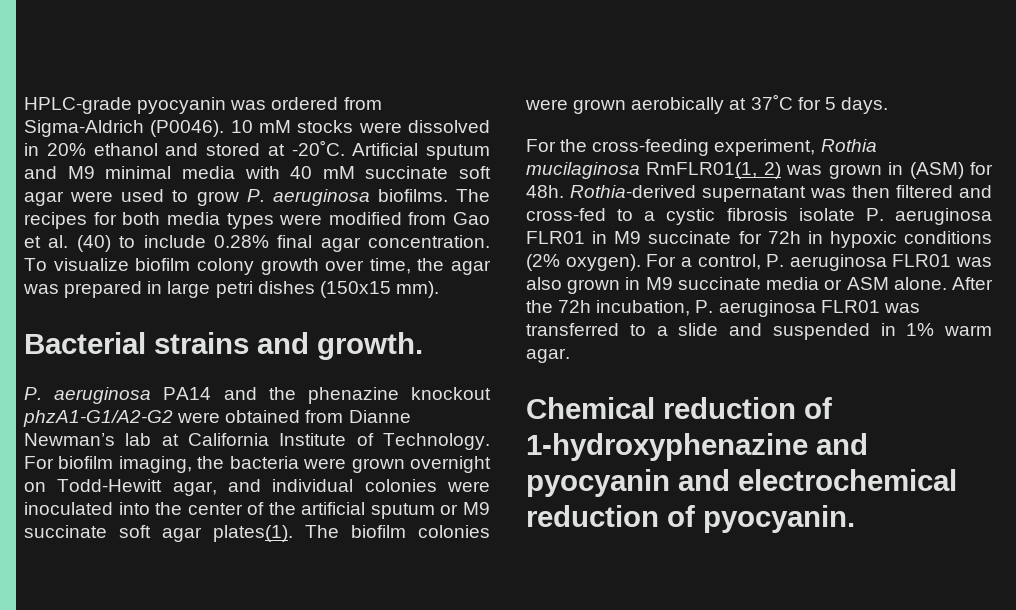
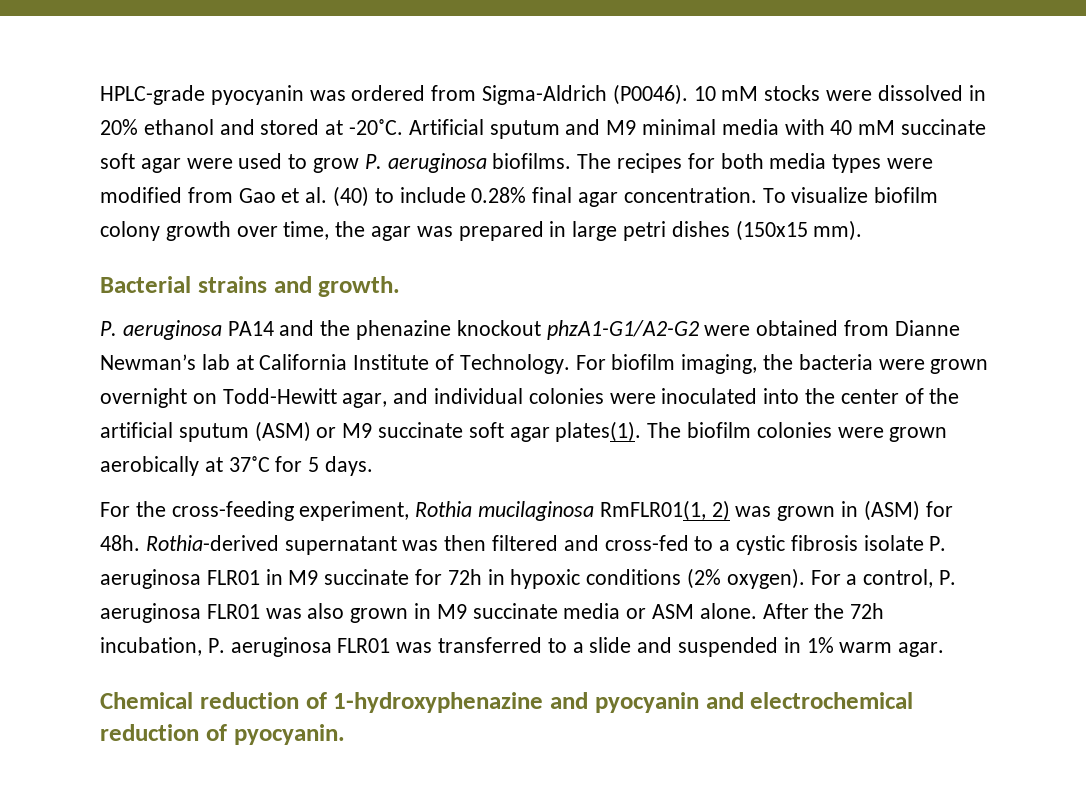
(435, 511) none -> [254,421,311,442] (ASM)

